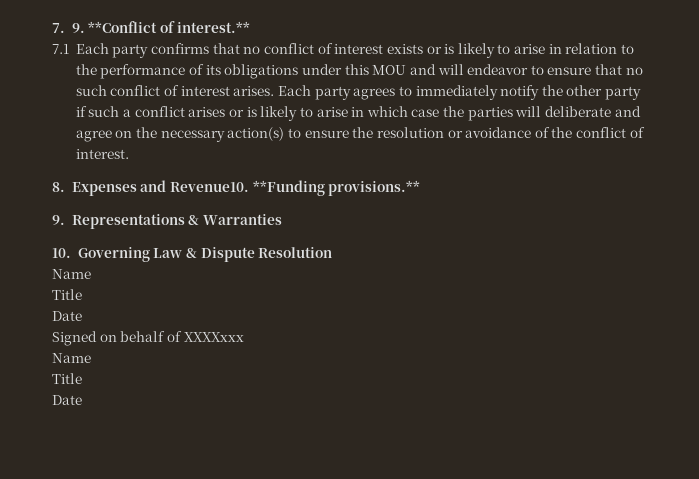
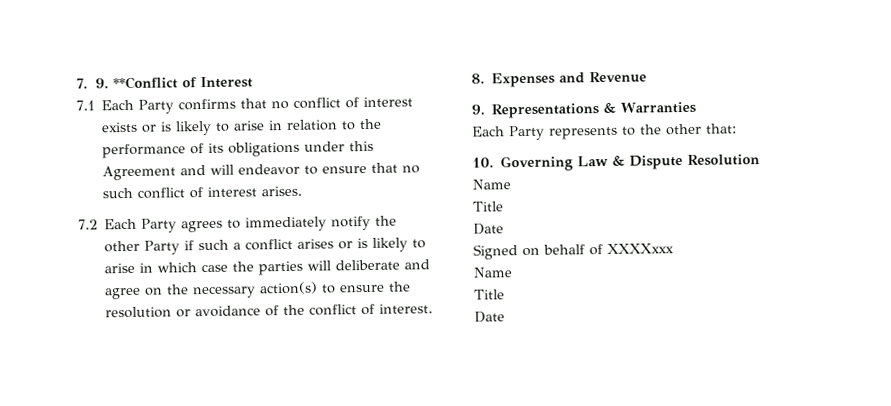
[176,21,250,33] interest.** -> [199,76,253,89] Interest
[112,44,149,58] party -> [138,99,175,114] Party
[372,65,407,75] MOU -> [102,165,177,181] Agreement
[277,85,351,100] Each party -> [78,218,178,233] // 7.2 Each Party
[605,86,642,100] party -> [144,240,181,255] Party
[170,180,421,196] Revenue10. **Funding provisions.** -> [589,71,648,84] Revenue
(283, 219) none -> [472,123,737,141] // Each Party represents to the other that:

